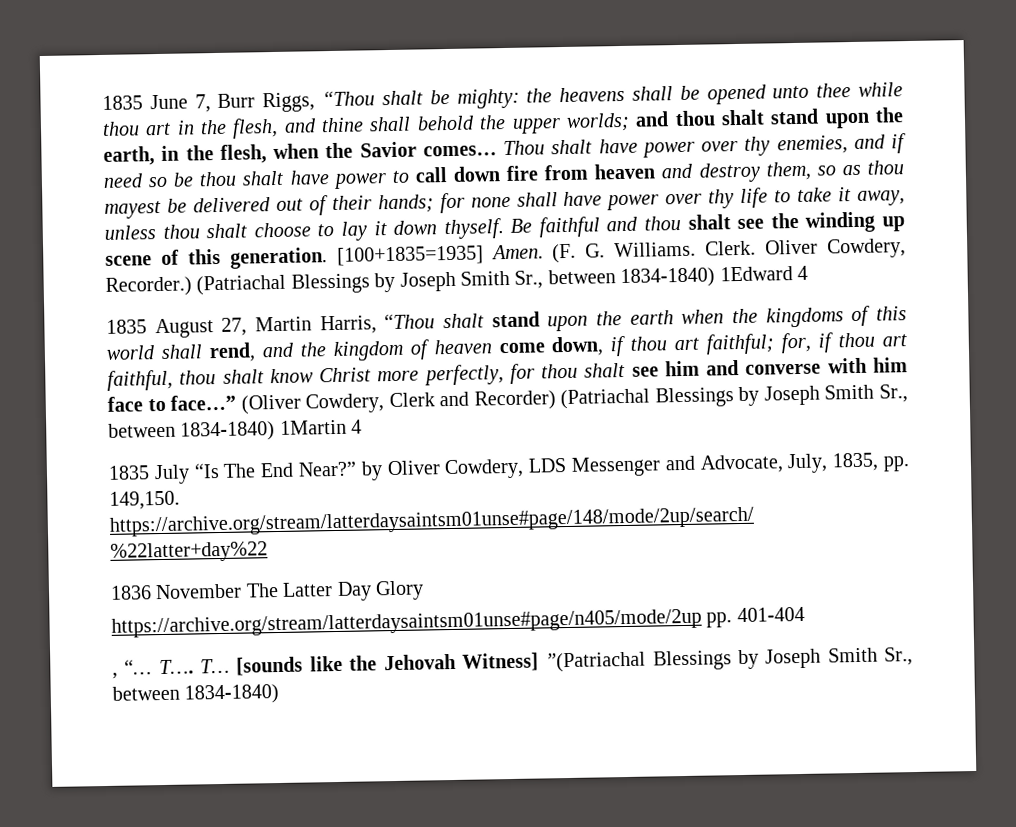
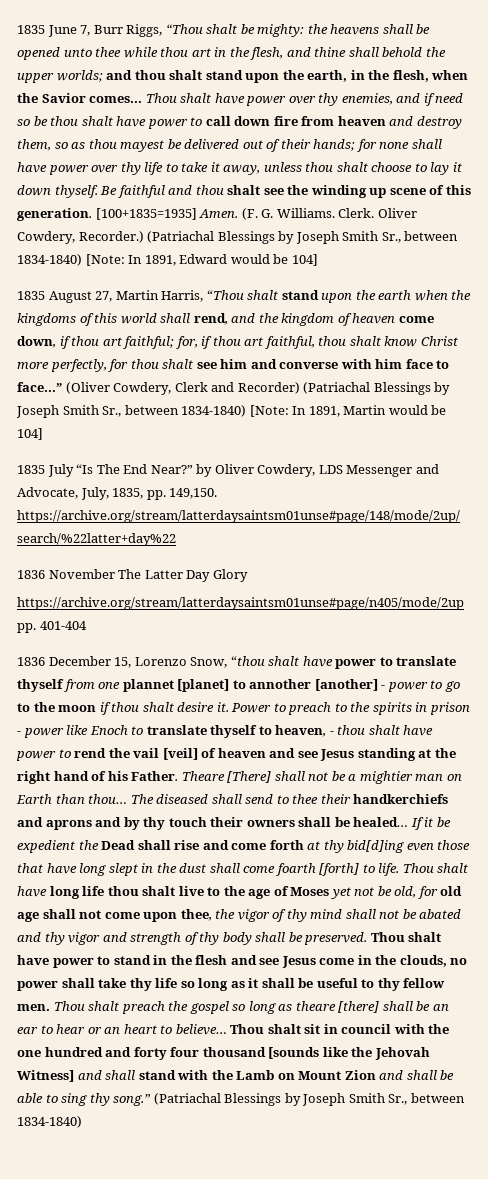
[719,265,808,282] 1Edward 4 -> [85,254,318,266] [Note: In 1891, Edward would be 104]
[279,419,363,435] 1Martin 4 -> [249,405,447,417] [17,428,43,440] [Note: In 1891, Martin would be 104]
[112,658,231,679] , “… T…. T… -> [17,656,457,669] [17,679,460,692] [17,702,470,715] [17,725,434,738] [16,748,456,761] [17,771,462,784] [16,794,449,804] [17,817,451,830] [17,840,471,853] [17,863,469,876] [17,886,463,899] [17,909,462,922] [17,932,442,945] [17,955,468,968] [17,978,446,991] [17,1001,449,1014] [17,1024,450,1035] [17,1047,266,1060] 1836 December 15, Lorenzo Snow, “thou shalt have power to translate thyself from one plannet [planet] to annother [another] - power to go to the moon if thou shalt desire it. Power to preach to the spirits in prison - power like Enoch to translate thyself to heaven, - thou shalt have power to rend the vail [veil] of heaven and see Jesus standing at the right hand of his Father. Theare [There] shall not be a mightier man on Earth than thou… The diseased shall send to thee their handkerchiefs and aprons and by thy touch their owners shall be healed… If it be expedient the Dead shall rise and come forth at thy bid[d]ing even those that have long slept in the dust shall come foarth [forth] to life. Thou shalt have long life thou shalt live to the age of Moses yet not be old, for old age shall not come upon thee, the vigor of thy mind shall not be abated and thy vigor and strength of thy body shall be preserved. Thou shalt have power to stand in the flesh and see Jesus come in the clouds, no power shall take thy life so long as it shall be useful to thy fellow men. Thou shalt preach the gospel so long as theare [there] shall be an ear to hear or an heart to believe… Thou shalt sit in council with the one hundred and forty four thousand
[545,651,647,673] ”(Patriachal -> [77,1070,455,1080] [17,1093,221,1106] and shall stand with the Lamb on Mount Zion and shall be able to sing thy song.” (Patriachal

